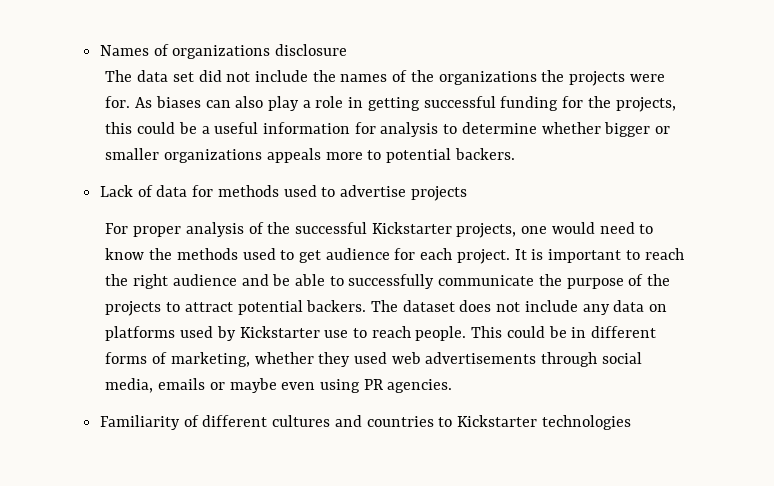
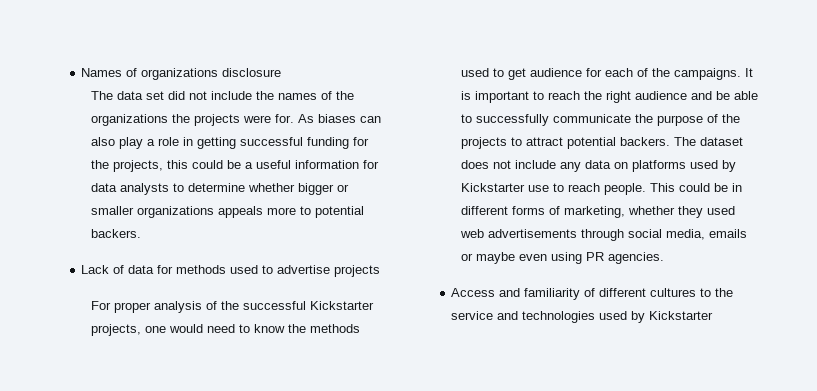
[380,122,439,137] analysis -> [90,183,169,195] data analysts
[456,249,510,264] project. -> [636,68,741,80] of the campaigns.
[99,415,631,430] Familiarity of different cultures and countries to Kickstarter technologies -> [451,288,734,300] [451,311,714,323] Access and familiarity of different cultures to the service and technologies used by Kickstarter

